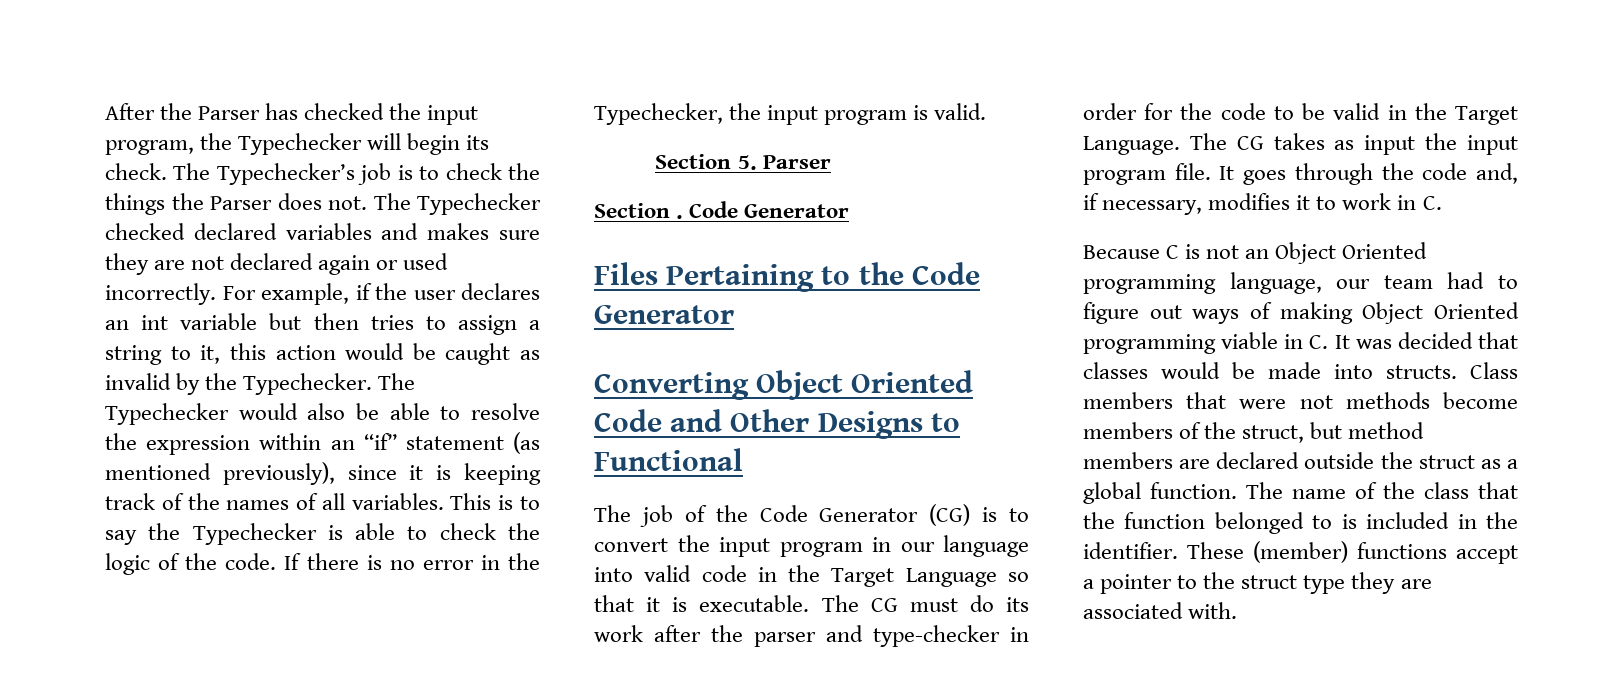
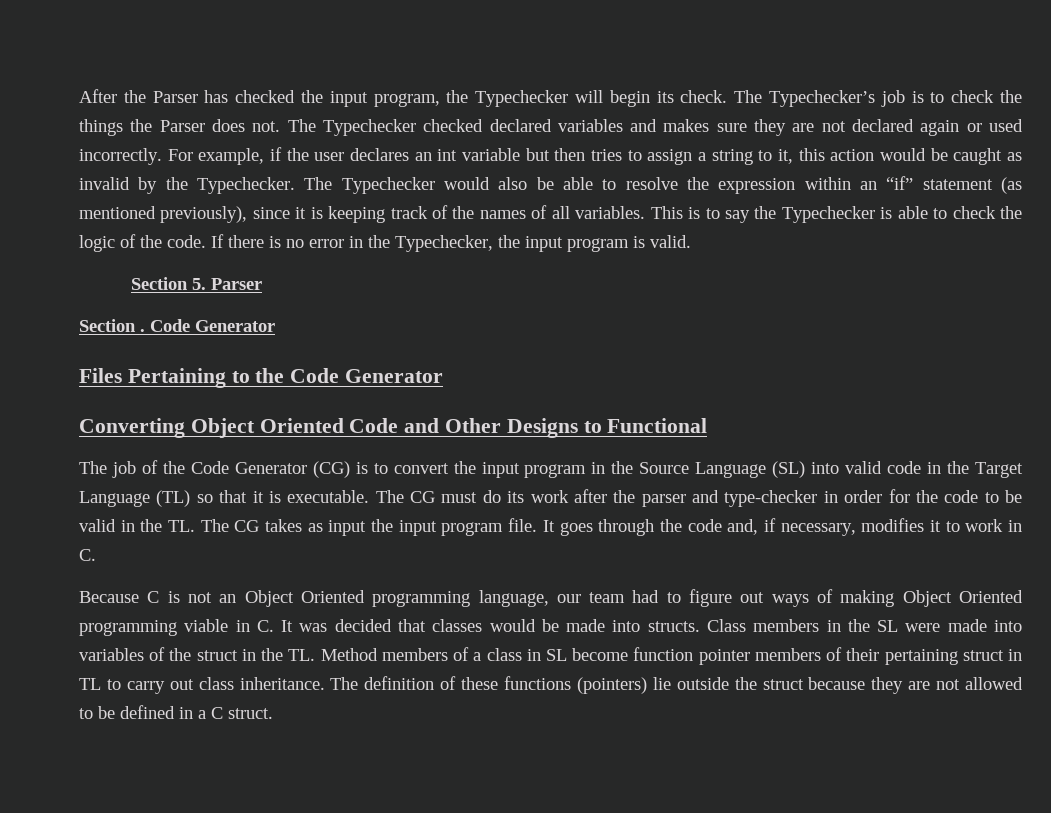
[900,535,1029,557] our language -> [611,461,806,478] the Source Language (SL)
(997, 577) none -> [156,490,191,507] (TL)
[1455,106,1518,125] [1083,136,1180,155] Target Language. -> [168,520,196,532] TL.
[1186,392,1518,409] [1083,422,1425,443] [1083,452,1518,469] [1083,482,1518,504] [1083,512,1518,534] [1083,541,1518,564] [1083,572,1432,594] [1083,602,1238,619] that were not methods become members of the struct, but method members are declared outside the struct as a global function. The name of the class that the function belonged to is included in the identifier. These (member) functions accept a pointer to the struct type they are associated with. -> [826,619,1023,632] [79,647,1023,665] [79,676,1023,694] [79,705,273,719] in the SL were made into variables of the struct in the TL. Method members of a class in SL become function pointer members of their pertaining struct in TL to carry out class inheritance. The definition of these functions (pointers) lie outside the struct because they are not allowed to be defined in a C struct.

